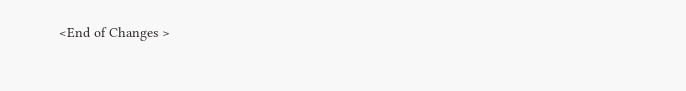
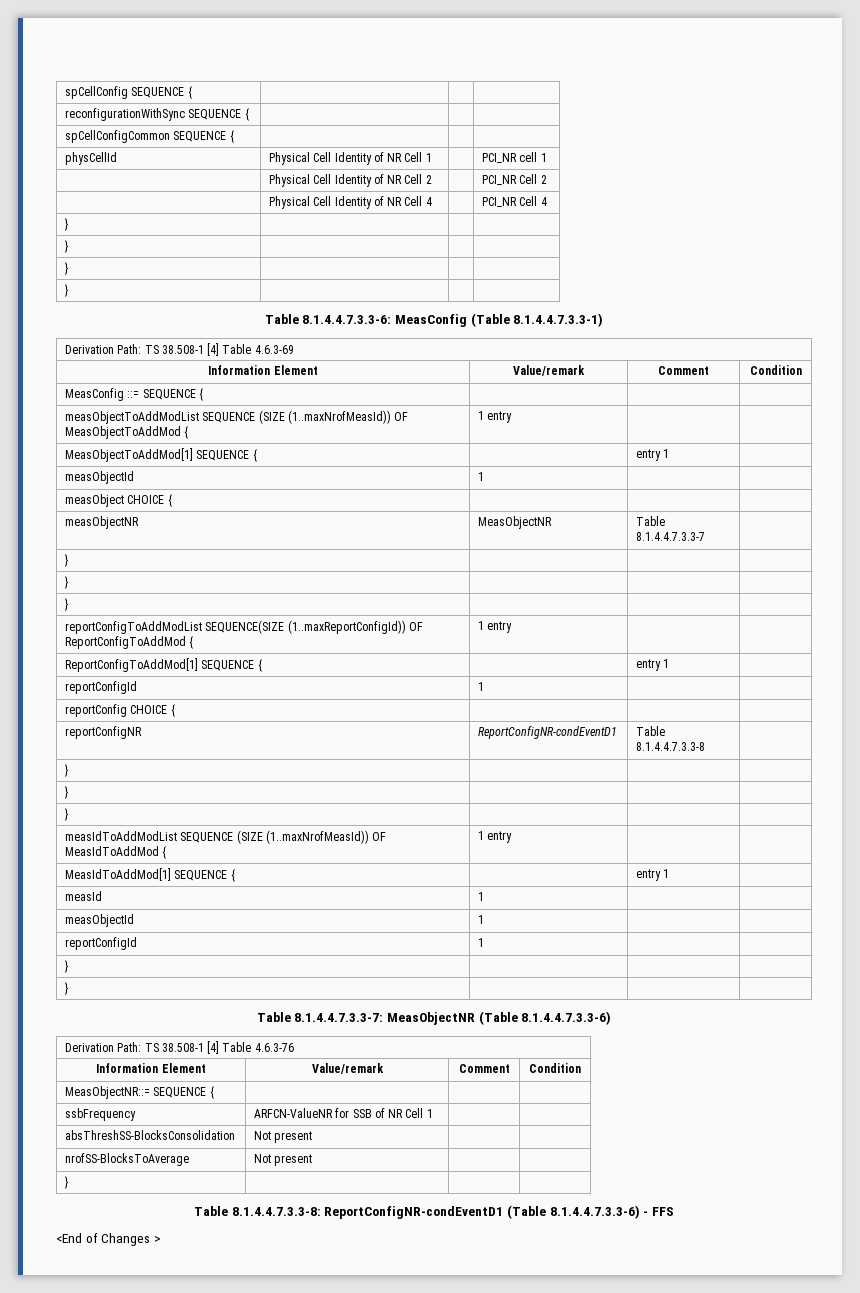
(59, 32) none -> [65,86,192,99] [65,108,249,121] [65,130,234,143] [65,152,118,165] [269,152,432,165] [482,152,547,163] [269,174,432,187] [482,174,547,185] [269,196,432,209] [482,196,547,207] [64,218,69,231] [64,240,69,253] [64,262,69,275] [64,284,69,297] [264,313,604,327] [65,343,294,356] [208,365,318,375] [513,365,585,376] [658,366,709,375] [749,365,802,375] [65,388,203,401] [65,410,409,424] [65,426,189,439] [478,411,513,423] [65,448,257,462] [636,449,670,461] [65,471,135,484] [478,472,485,481] [65,494,172,507] [65,516,140,529] [478,516,553,529] [636,516,666,526] [636,532,706,541] [64,554,69,567] [64,576,69,589] [64,598,69,611] [65,620,423,634] [65,636,194,649] [478,621,513,633] [65,658,262,672] [636,659,670,671] [65,681,138,694] [478,682,485,691] [65,704,175,717] [65,726,143,739] [478,726,618,739] [636,726,666,736] [636,742,706,751] [64,764,69,777] [64,786,69,799] [64,808,69,821] [65,830,387,844] [65,846,167,859] [478,831,513,843] [65,868,235,882] [636,869,670,881] [65,891,103,901] [478,892,485,901] [65,914,135,927] [478,915,485,924] [65,937,138,950] [478,938,485,947] [64,960,69,973] [64,982,69,995] [256,1011,612,1025] [65,1041,294,1054] [96,1063,206,1073] [311,1063,384,1074] [458,1064,510,1073] [529,1063,581,1073] [65,1086,214,1099] [65,1108,137,1121] [254,1108,433,1118] [65,1130,236,1140] [254,1131,313,1143] [65,1153,190,1166] [254,1154,313,1166] [64,1176,69,1189] [194,1205,674,1219] spCellConfig SEQUENCE { | | | // reconfigurationWithSync SEQUENCE { | | | // spCellConfigCommon SEQUENCE { | | | // physCellId | Physical Cell Identity of NR Cell 1 | | PCI_NR cell 1 // | Physical Cell Identity of NR Cell 2 | | PCI_NR Cell 2 // | Physical Cell Identity of NR Cell 4 | | PCI_NR Cell 4 // } | | | // } | | | // } | | | // } | | | // Table 8.1.4.4.7.3.3-6: MeasConfig (Table 8.1.4.4.7.3.3-1) // Derivation Path: TS 38.508-1 [4] Table 4.6.3-69 // Information Element | Value/remark | Comment | Condition // MeasConfig ::= SEQUENCE { | | | // measObjectToAddModList SEQUENCE (SIZE (1..maxNrofMeasId)) OF MeasObjectToAddMod { | 1 entry | | // MeasObjectToAddMod[1] SEQUENCE { | | entry 1 | // measObjectId | 1 | | // measObject CHOICE { | | | // measObjectNR | MeasObjectNR | Table 8.1.4.4.7.3.3-7 | // } | | | // } | | | // } | | | // reportConfigToAddModList SEQUENCE(SIZE (1..maxReportConfigId)) OF ReportConfigToAddMod { | 1 entry | | // ReportConfigToAddMod[1] SEQUENCE { | | entry 1 | // reportConfigId | 1 | | // reportConfig CHOICE { | | | // reportConfigNR | ReportConfigNR-condEventD1 | Table 8.1.4.4.7.3.3-8 | // } | | | // } | | | // } | | | // measIdToAddModList SEQUENCE (SIZE (1..maxNrofMeasId)) OF MeasIdToAddMod { | 1 entry | | // MeasIdToAddMod[1] SEQUENCE { | | entry 1 | // measId | 1 | | // measObjectId | 1 | | // reportConfigId | 1 | | // } | | | // } | | | // Table 8.1.4.4.7.3.3-7: MeasObjectNR (Table 8.1.4.4.7.3.3-6) // Derivation Path: TS 38.508-1 [4] Table 4.6.3-76 // Information Element | Value/remark | Comment | Condition // MeasObjectNR::= SEQUENCE { | | | // ssbFrequency | ARFCN-ValueNR for SSB of NR Cell 1 | | // absThreshSS-BlocksConsolidation | Not present | | // nrofSS-BlocksToAverage | Not present | | // } | | | // Table 8.1.4.4.7.3.3-8: ReportConfigNR-condEventD1 (Table 8.1.4.4.7.3.3-6) - FFS //

